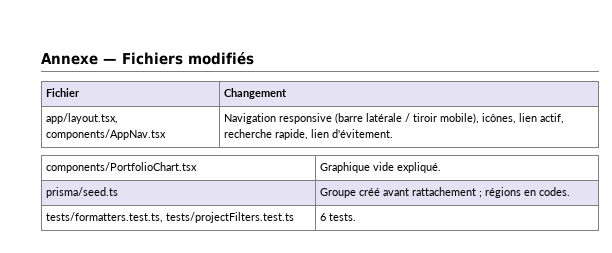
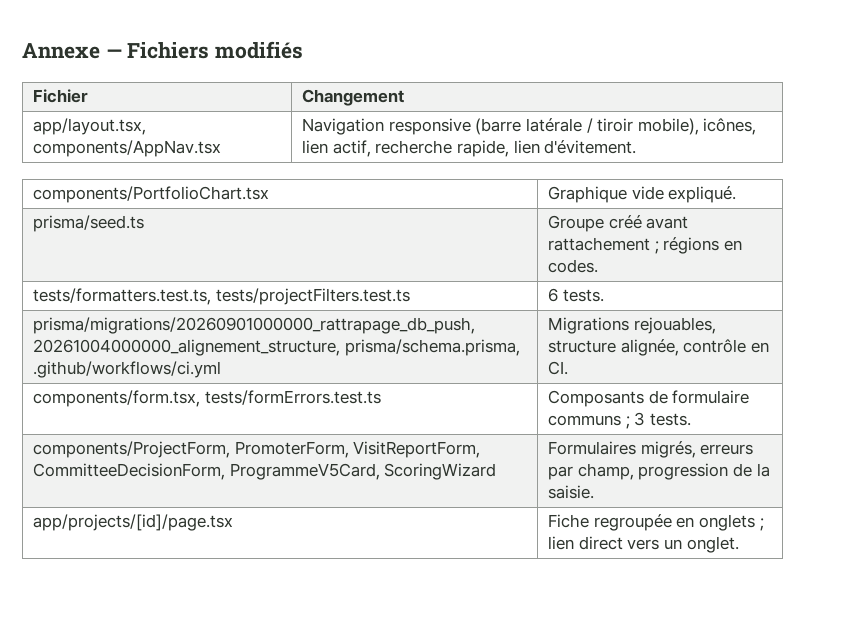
(356, 217) none -> [33,317,476,334] [33,339,520,356] [33,361,222,378] [548,317,716,334] [548,339,769,356] [548,361,569,375] [33,390,381,407] [548,390,750,407] [548,412,691,429] [33,441,481,458] [33,463,497,480] [548,441,754,458] [548,463,770,480] [548,485,595,499] [33,514,234,531] [548,514,764,531] [548,536,739,553] // prisma/migrations/20260901000000_rattrapage_db_push, 20261004000000_alignement_structure, prisma/schema.prisma, .github/workflows/ci.yml | Migrations rejouables, structure alignée, contrôle en CI. // components/form.tsx, tests/formErrors.test.ts | Composants de formulaire communs ; 3 tests. // components/ProjectForm, PromoterForm, VisitReportForm, CommitteeDecisionForm, ProgrammeV5Card, ScoringWizard | Formulaires migrés, erreurs par champ, progression de la saisie. // app/projects/[id]/page.tsx | Fiche regroupée en onglets ; lien direct vers un onglet.

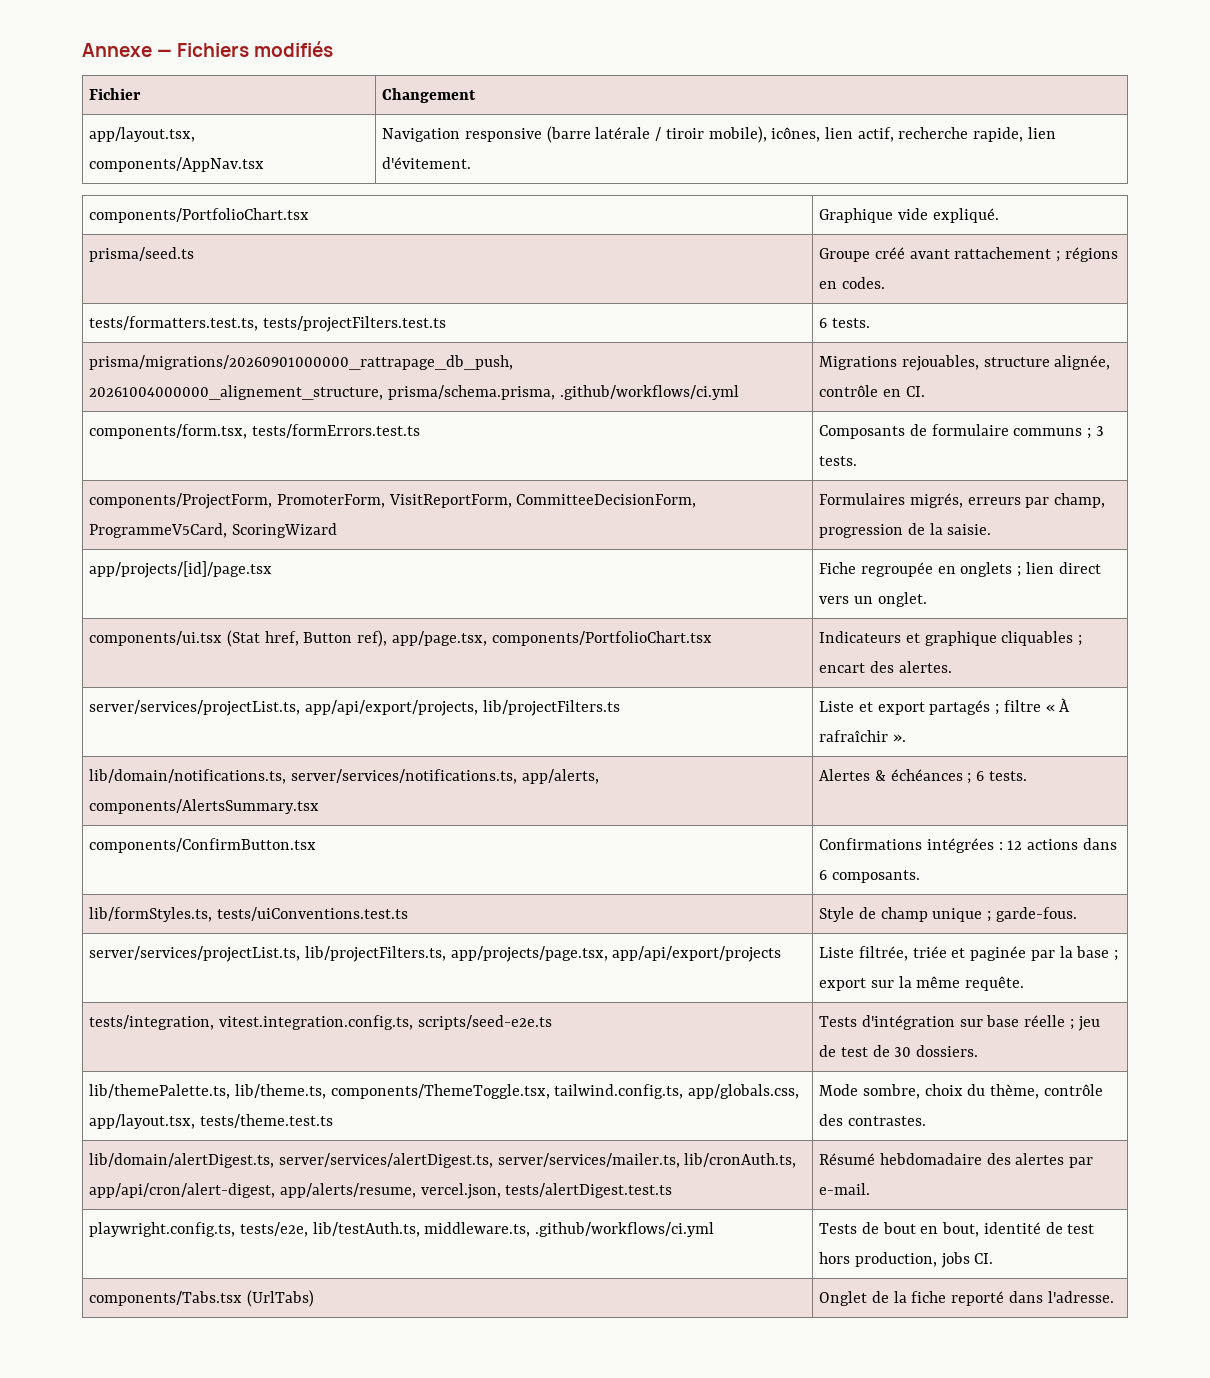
(739, 544) none -> [89,630,712,647] [819,631,1083,646] [819,661,952,673] [89,700,620,716] [819,698,1071,715] [819,730,906,742] [89,769,599,784] [89,799,320,814] [819,769,1027,784] [89,838,317,853] [819,838,1117,853] [819,870,920,883] [89,907,408,922] [819,907,1077,922] [89,946,782,962] [819,946,1119,961] [819,976,1025,991] [89,1015,552,1030] [819,1015,1100,1031] [819,1045,979,1057] [89,1084,800,1099] [89,1114,333,1129] [819,1084,1103,1099] [819,1114,926,1126] [89,1153,797,1168] [89,1183,673,1199] [819,1153,1094,1168] [819,1183,871,1195] [89,1222,715,1237] [819,1222,1095,1237] [819,1252,994,1268] [89,1290,314,1307] [819,1291,1114,1306] // components/ui.tsx (Stat href, Button ref), app/page.tsx, components/PortfolioChart.tsx | Indicateurs et graphique cliquables ; encart des alertes. // server/services/projectList.ts, app/api/export/projects, lib/projectFilters.ts | Liste et export partagés ; filtre « À rafraîchir ». // lib/domain/notifications.ts, server/services/notifications.ts, app/alerts, components/AlertsSummary.tsx | Alertes & échéances ; 6 tests. // components/ConfirmButton.tsx | Confirmations intégrées : 12 actions dans 6 composants. // lib/formStyles.ts, tests/uiConventions.test.ts | Style de champ unique ; garde-fous. // server/services/projectList.ts, lib/projectFilters.ts, app/projects/page.tsx, app/api/export/projects | Liste filtrée, triée et paginée par la base ; export sur la même requête. // tests/integration, vitest.integration.config.ts, scripts/seed-e2e.ts | Tests d'intégration sur base réelle ; jeu de test de 30 dossiers. // lib/themePalette.ts, lib/theme.ts, components/ThemeToggle.tsx, tailwind.config.ts, app/globals.css, app/layout.tsx, tests/theme.test.ts | Mode sombre, choix du thème, contrôle des contrastes. // lib/domain/alertDigest.ts, server/services/alertDigest.ts, server/services/mailer.ts, lib/cronAuth.ts, app/api/cron/alert-digest, app/alerts/resume, vercel.json, tests/alertDigest.test.ts | Résumé hebdomadaire des alertes par e-mail. // playwright.config.ts, tests/e2e, lib/testAuth.ts, middleware.ts, .github/workflows/ci.yml | Tests de bout en bout, identité de test hors production, jobs CI. // components/Tabs.tsx (UrlTabs) | Onglet de la fiche reporté dans l'adresse.

